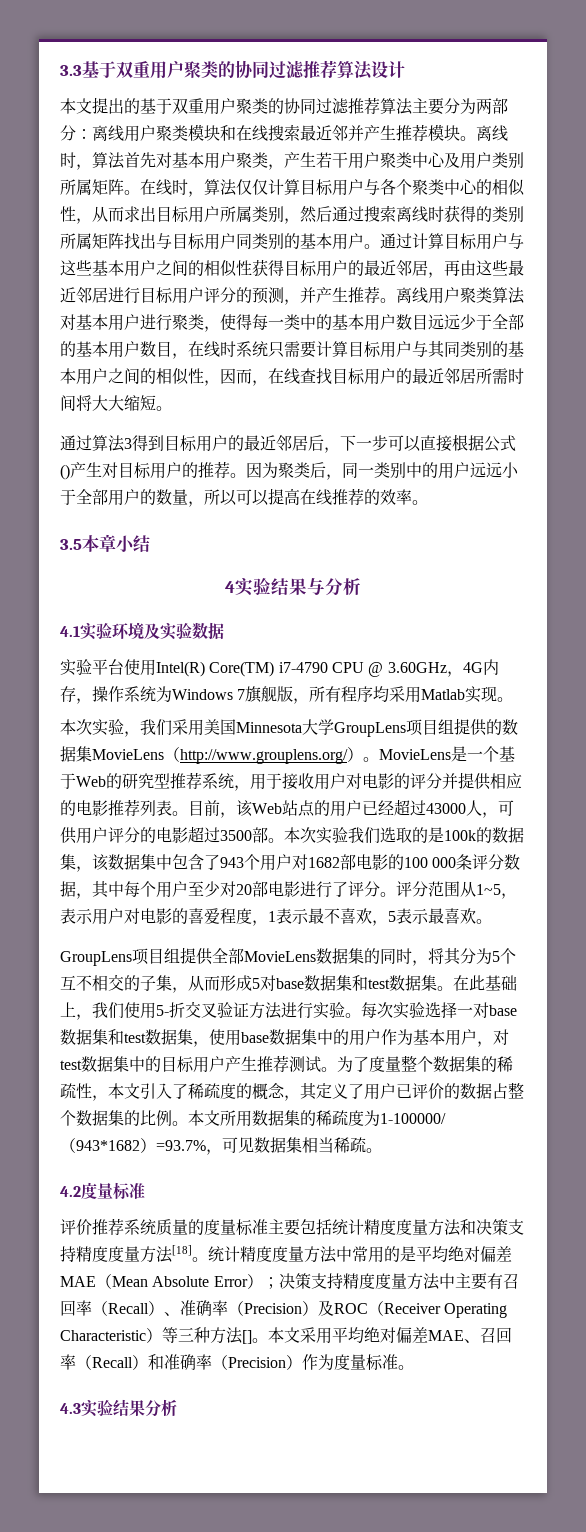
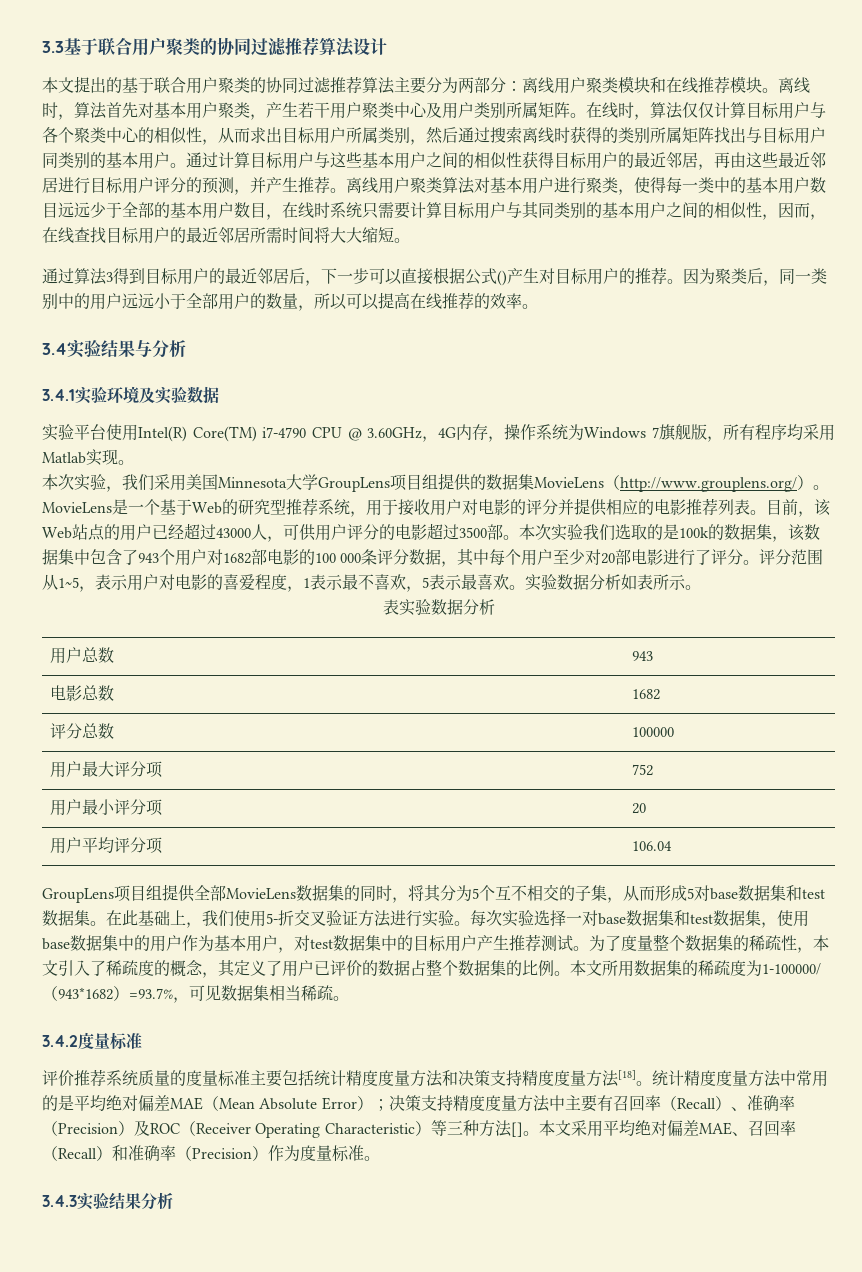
[116,61,150,78] 双重 -> [98,37,132,55] 联合
[172,98,204,114] 双重 -> [154,77,186,93] 联合
[268,124,396,141] 搜索最近邻并产生 -> (698, 85) none
[60,534,150,553] [224,581,235,593] 3.5本章小结 // 4 -> [42,343,67,355] 3.4
[60,626,80,637] 4.1 -> [42,389,75,401] 3.4.1
(492, 921) none -> [525,574,701,591] [382,599,495,616] [49,647,114,664] [631,651,653,661] [49,685,114,701] [631,689,660,700] [49,723,114,739] [631,727,674,737] [49,761,163,778] [631,764,653,776] [49,799,163,816] [631,803,646,814] [49,837,163,854] [631,841,672,851] 实验数据分析如表所示。 // 表实验数据分析 // 用户总数 | 943 // 电影总数 | 1682 // 评分总数 | 100000 // 用户最大评分项 | 752 // 用户最小评分项 | 20 // 用户平均评分项 | 106.04
[60,1186,81,1197] 4.2 -> [42,1035,78,1047] 3.4.2
[60,1403,81,1414] 4.3 -> [42,1195,77,1207] 3.4.3

